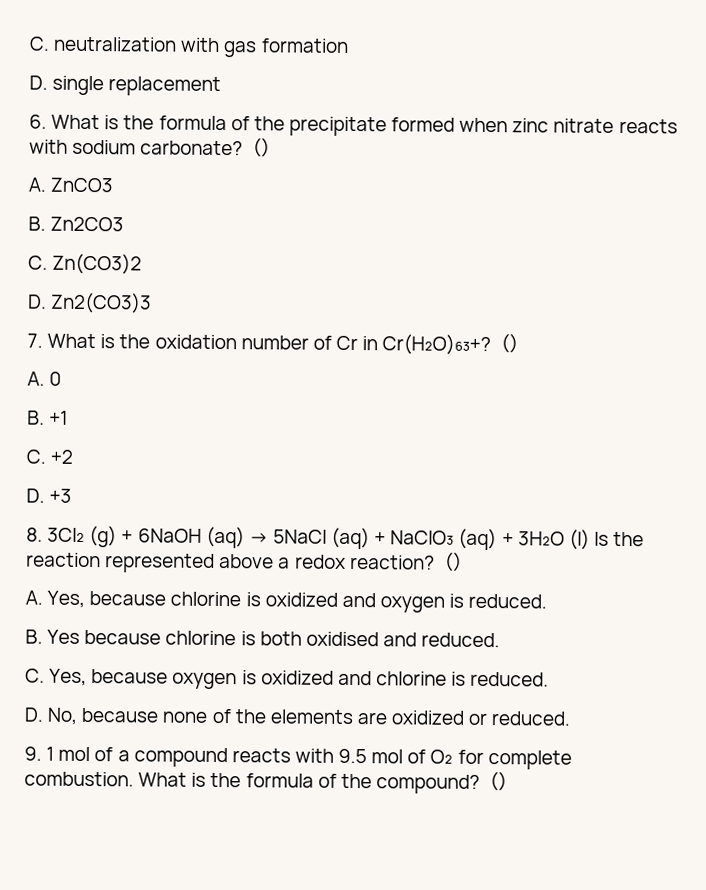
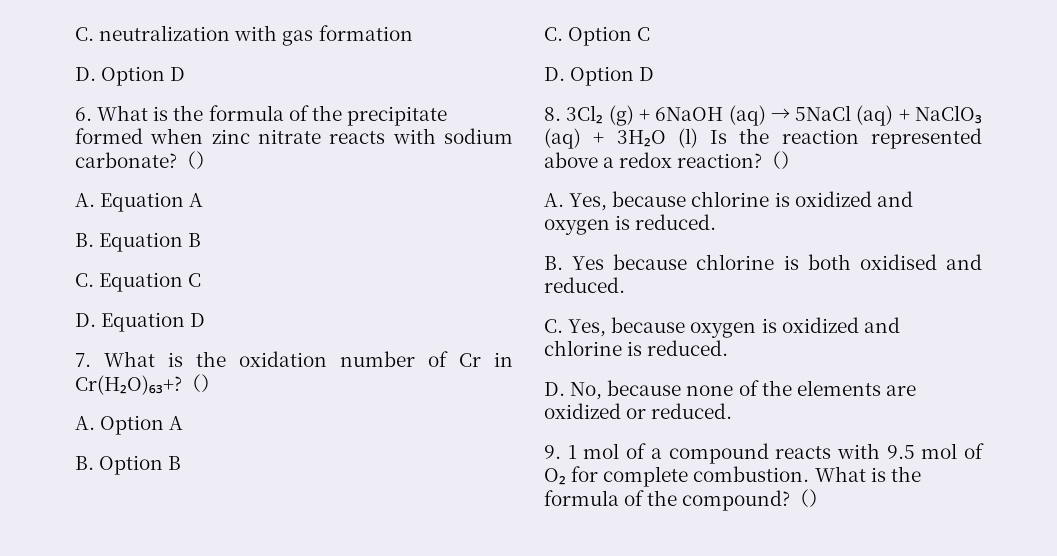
[52,75,222,97] single replacement -> [101,66,186,86] Option D
[50,177,114,193] [28,216,125,232] [28,253,143,275] [28,292,153,314] ZnCO3 // B. Zn2CO3 // C. Zn(CO3)2 // D. Zn2(CO3)3 -> [100,192,204,212] [75,232,202,252] [75,272,202,292] [75,312,206,332] Equation A // B. Equation B // C. Equation C // D. Equation D
[49,371,63,386] [27,410,69,425] [26,449,74,464] [26,488,73,503] 0 // B. +1 // C. +2 // D. +3 -> [100,415,184,435] [75,455,182,475] [544,26,651,46] [544,66,655,86] Option A // B. Option B // C. Option C // D. Option D

